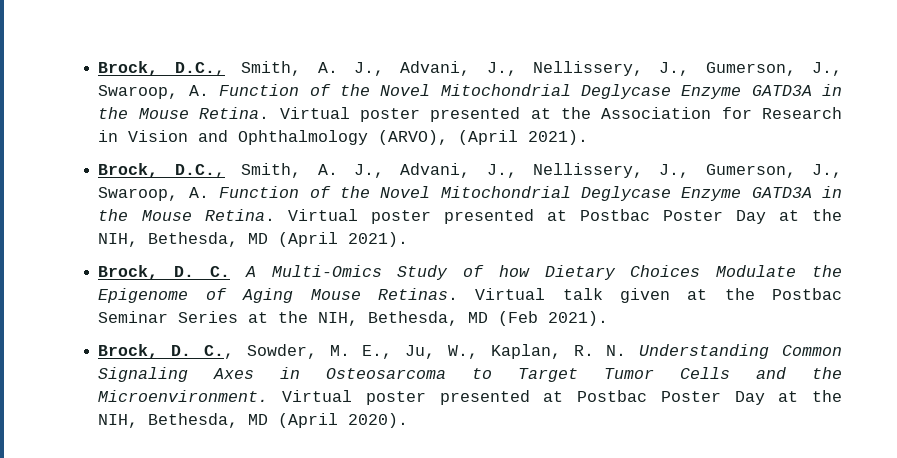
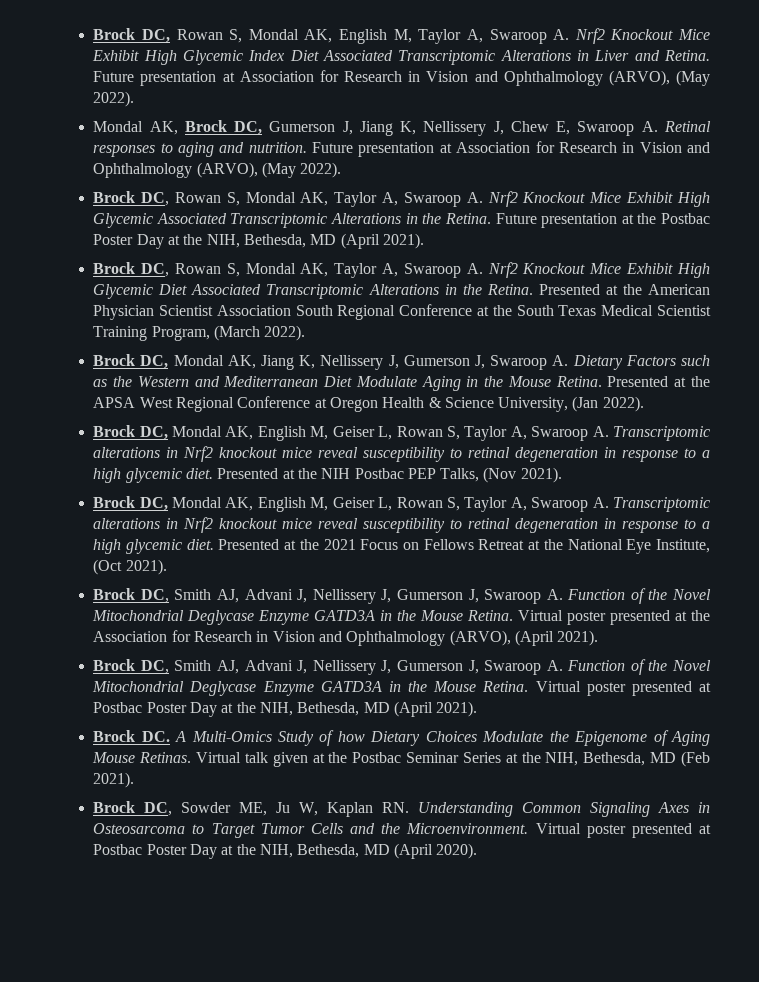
[98,61,842,76] [98,85,179,99] Brock, D.C., Smith, A. J., Advani, J., Nellissery, J., Gumerson, J., Swaroop, -> [93,28,710,44] [92,50,710,65] [93,70,711,86] [93,91,135,107] [93,120,711,136] [93,141,711,157] [93,162,342,178] [93,191,711,207] [93,213,710,228] [93,233,424,249] [93,262,711,278] [93,284,710,299] [93,304,712,320] [93,325,306,341] [93,354,711,370] [93,376,710,391] [93,396,644,412] [93,425,710,441] [93,446,710,462] [93,467,562,483] [93,496,710,512] [93,517,710,533] [93,539,711,554] [93,559,167,575] [93,588,542,604] Brock DC, Rowan S, Mondal AK, English M, Taylor A, Swaroop A. Nrf2 Knockout Mice Exhibit High Glycemic Index Diet Associated Transcriptomic Alterations in Liver and Retina. Future presentation at Association for Research in Vision and Ophthalmology (ARVO), (May 2022). // Mondal AK, Brock DC, Gumerson J, Jiang K, Nellissery J, Chew E, Swaroop A. Retinal responses to aging and nutrition. Future presentation at Association for Research in Vision and Ophthalmology (ARVO), (May 2022). // Brock DC, Rowan S, Mondal AK, Taylor A, Swaroop A. Nrf2 Knockout Mice Exhibit High Glycemic Associated Transcriptomic Alterations in the Retina. Future presentation at the Postbac Poster Day at the NIH, Bethesda, MD (April 2021). // Brock DC, Rowan S, Mondal AK, Taylor A, Swaroop A. Nrf2 Knockout Mice Exhibit High Glycemic Diet Associated Transcriptomic Alterations in the Retina. Presented at the American Physician Scientist Association South Regional Conference at the South Texas Medical Scientist Training Program, (March 2022). // Brock DC, Mondal AK, Jiang K, Nellissery J, Gumerson J, Swaroop A. Dietary Factors such as the Western and Mediterranean Diet Modulate Aging in the Mouse Retina. Presented at the APSA West Regional Conference at Oregon Health & Science University, (Jan 2022). // Brock DC, Mondal AK, English M, Geiser L, Rowan S, Taylor A, Swaroop A. Transcriptomic alterations in Nrf2 knockout mice reveal susceptibility to retinal degeneration in response to a high glycemic diet. Presented at the NIH Postbac PEP Talks, (Nov 2021). // Brock DC, Mondal AK, English M, Geiser L, Rowan S, Taylor A, Swaroop A. Transcriptomic alterations in Nrf2 knockout mice reveal susceptibility to retinal degeneration in response to a high glycemic diet. Presented at the 2021 Focus on Fellows Retreat at the National Eye Institute, (Oct 2021). // Brock DC, Smith AJ, Advani J, Nellissery J, Gumerson J, Swaroop
[98,163,842,178] [98,187,179,201] Brock, D.C., Smith, A. J., Advani, J., Nellissery, J., Gumerson, J., Swaroop, -> [93,659,542,675] Brock DC, Smith AJ, Advani J, Nellissery J, Gumerson J, Swaroop
[98,265,231,280] Brock, D. C. -> [93,730,170,742] Brock DC.
[98,344,627,359] Brock, D. C., Sowder, M. E., Ju, W., Kaplan, R. N. -> [93,801,410,817] Brock DC, Sowder ME, Ju W, Kaplan RN.

